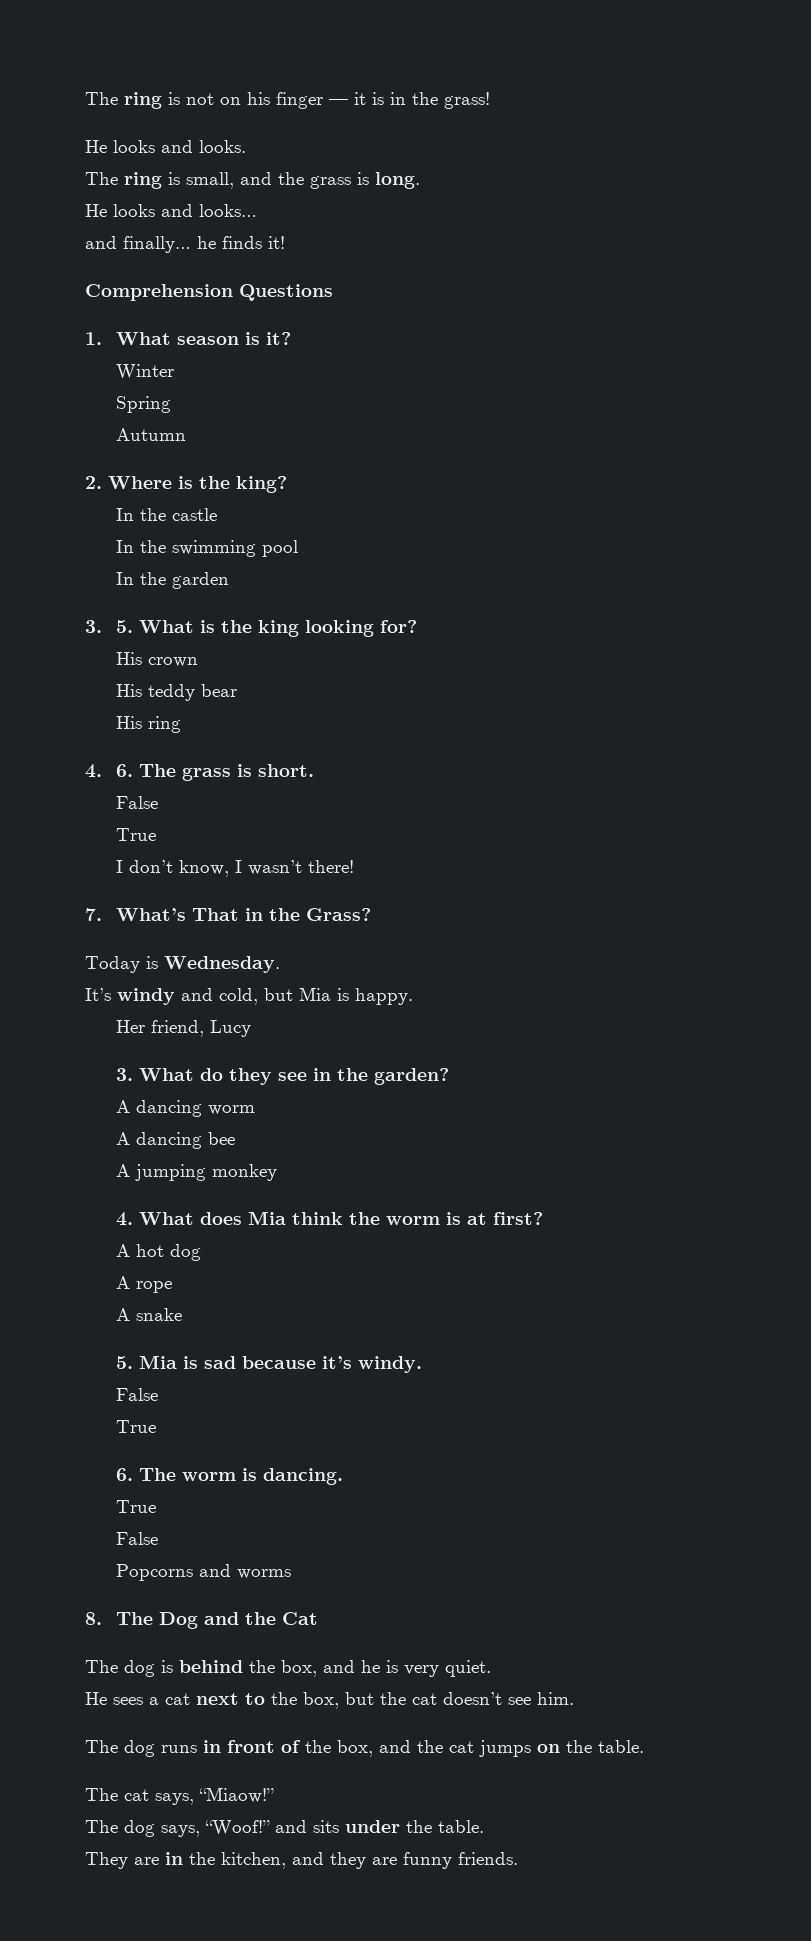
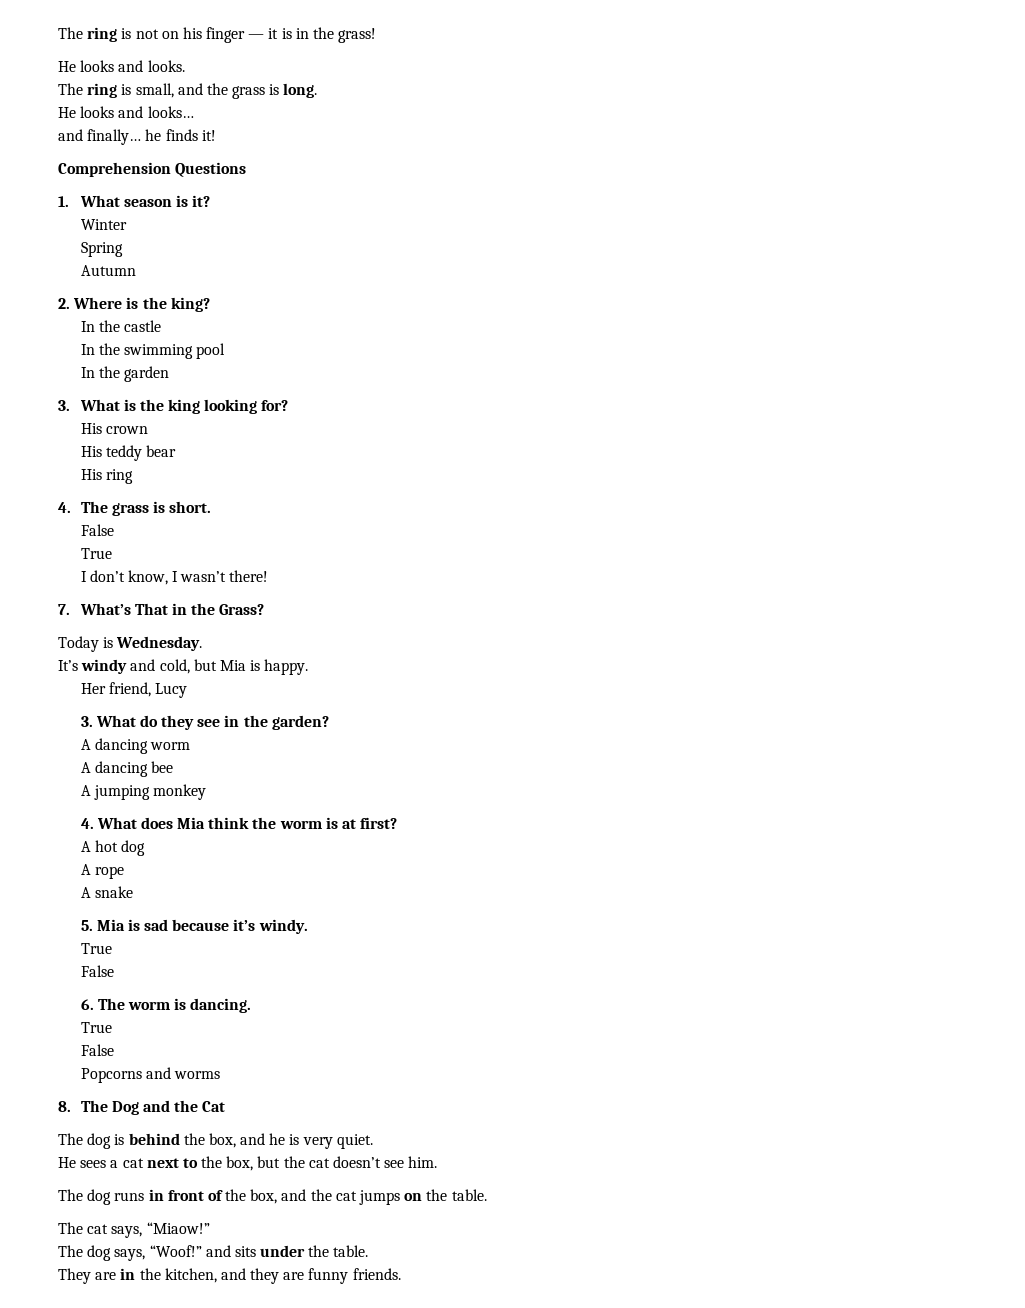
[116,620,134,633] 5. -> (70, 405) none
[116,764,134,777] 6. -> (71, 507) none
[116,1388,159,1401] [116,1420,157,1433] // False // True -> [80,943,112,954] [80,965,114,977] // True // False

